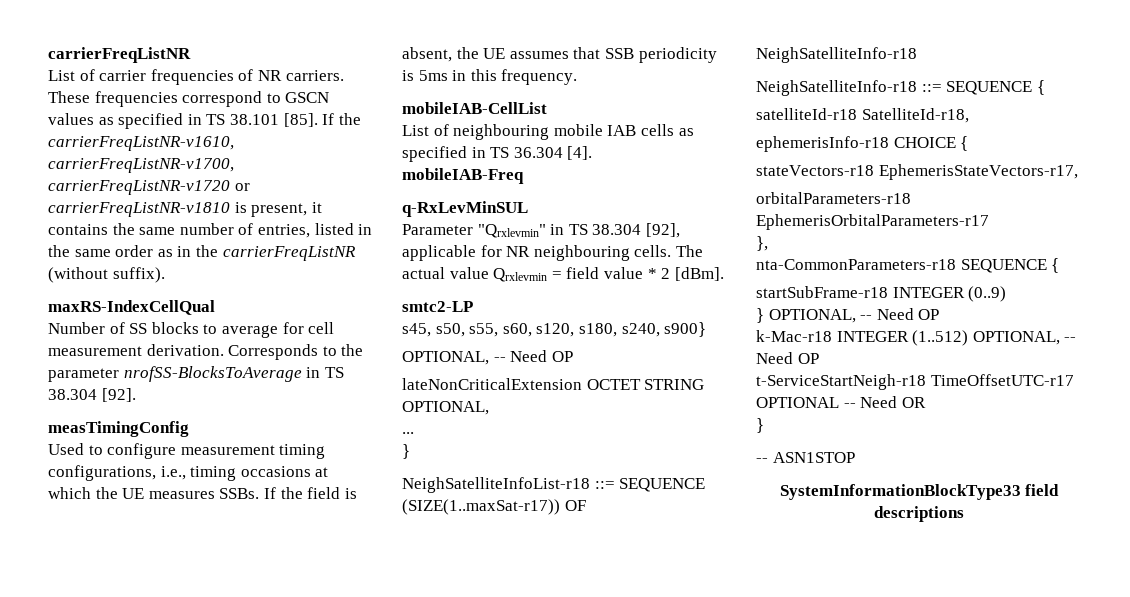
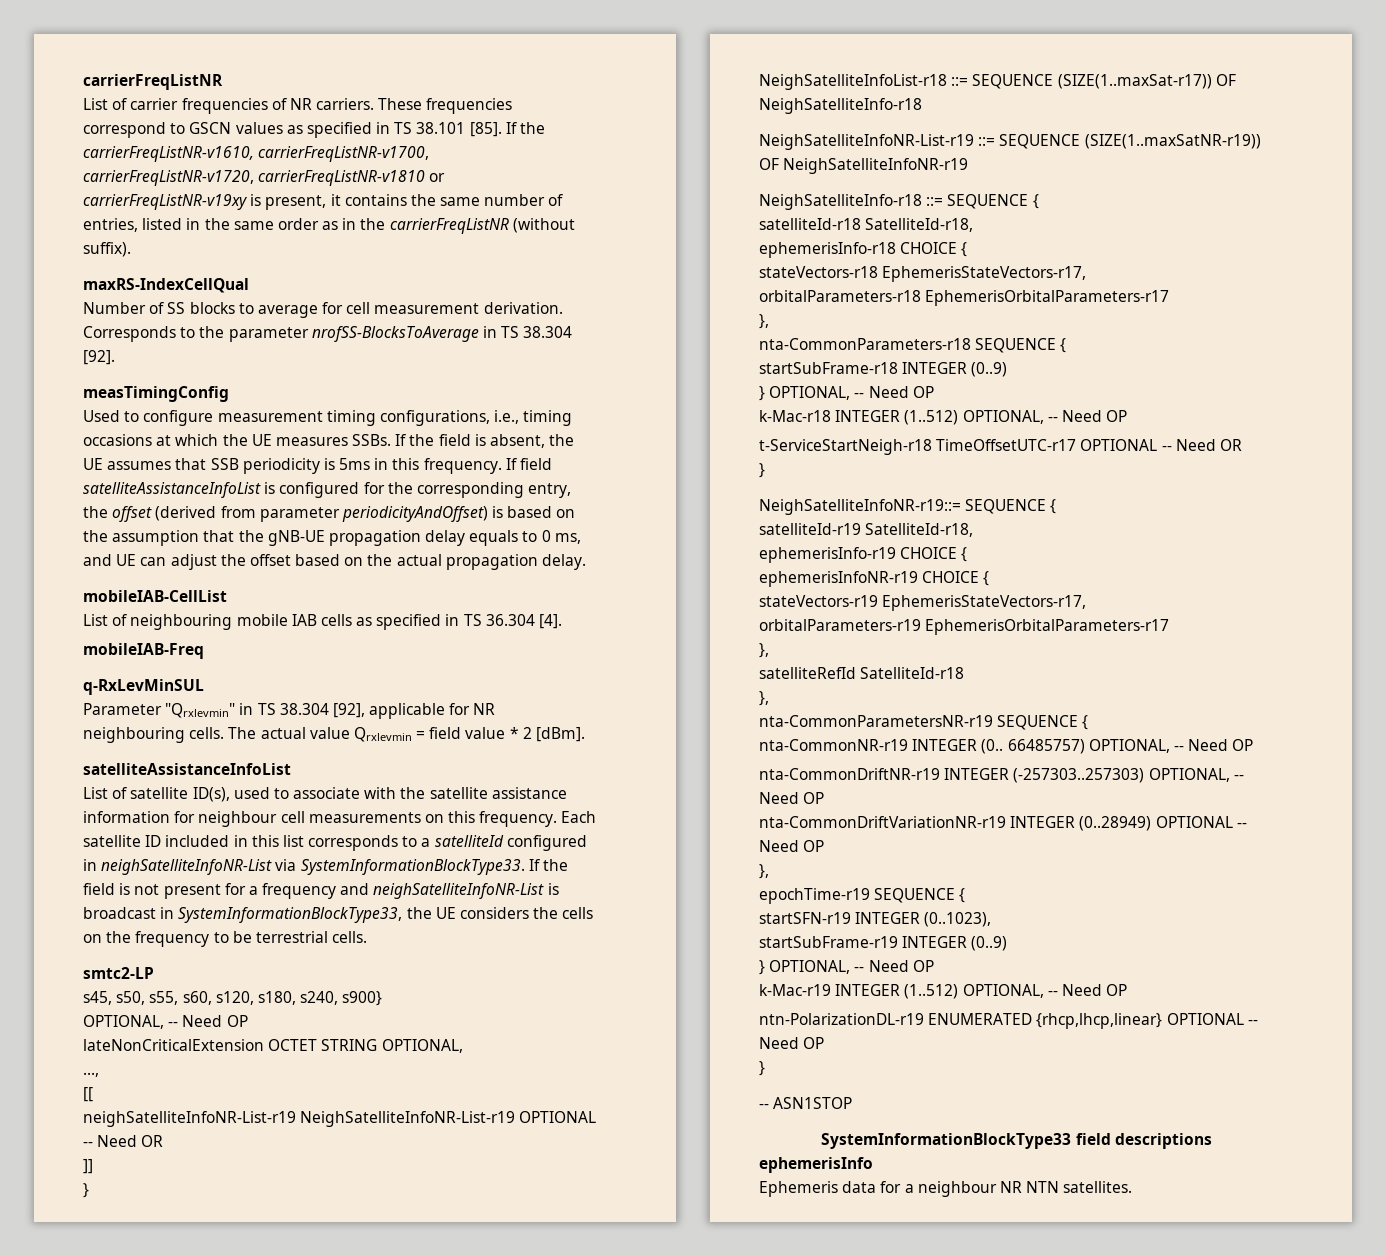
[48,180,250,195] [48,202,230,217] carrierFreqListNR-v1720 or carrierFreqListNR-v1810 -> [83,170,446,186] [83,194,247,210] carrierFreqListNR-v1720, carrierFreqListNR-v1810 or carrierFreqListNR-v19xy
(578, 77) none -> [505,458,553,470] [83,482,572,498] [83,506,576,522] [83,530,581,546] [83,554,587,570] If field satelliteAssistanceInfoList is configured for the corresponding entry, the offset (derived from parameter periodicityAndOffset) is based on the assumption that the gNB-UE propagation delay equals to 0 ms, and UE can adjust the offset based on the actual propagation delay.
(724, 274) none -> [83,763,291,775] [83,787,567,802] [83,811,597,827] [83,835,587,851] [83,859,568,875] [83,883,559,899] [83,907,594,923] [83,931,368,947] // satelliteAssistanceInfoList // List of satellite ID(s), used to associate with the satellite assistance information for neighbour cell measurements on this frequency. Each satellite ID included in this list corresponds to a satelliteId configured in neighSatelliteInfoNR-List via SystemInformationBlockType33. If the field is not present for a frequency and neighSatelliteInfoNR-List is broadcast in SystemInformationBlockType33, the UE considers the cells on the frequency to be terrestrial cells.
[402,432,414,434] ... -> [83,1072,99,1077] [83,1087,93,1102] [83,1111,597,1127] [83,1135,164,1147] [83,1159,93,1174] ..., // [[ // neighSatelliteInfoNR-List-r19 NeighSatelliteInfoNR-List-r19 OPTIONAL -- Need OR // ]]
(917, 55) none -> [759,134,1261,150] [759,158,969,174] // NeighSatelliteInfoNR-List-r19 ::= SEQUENCE (SIZE(1..maxSatNR-r19)) OF NeighSatelliteInfoNR-r19
(764, 425) none -> [759,499,1057,515] [759,523,974,537] [759,547,968,563] [759,571,990,587] [759,595,1087,611] [759,619,1170,635] [759,643,769,658] [759,667,965,679] [759,691,769,706] [759,715,1089,730] [759,739,1254,754] [759,768,1244,783] [759,792,825,804] [759,816,1247,831] [759,840,825,852] [759,864,769,879] [759,888,966,904] [759,912,992,927] [759,936,1008,951] [759,960,934,975] [759,984,1128,999] [759,1013,1258,1029] [759,1037,825,1049] [759,1061,765,1076] // NeighSatelliteInfoNR-r19::= SEQUENCE { // satelliteId-r19 SatelliteId-r18, // ephemerisInfo-r19 CHOICE { // ephemerisInfoNR-r19 CHOICE { // stateVectors-r19 EphemerisStateVectors-r17, // orbitalParameters-r19 EphemerisOrbitalParameters-r17 // }, // satelliteRefId SatelliteId-r18 // }, // nta-CommonParametersNR-r19 SEQUENCE { // nta-CommonNR-r19 INTEGER (0.. 66485757) OPTIONAL, -- Need OP // nta-CommonDriftNR-r19 INTEGER (-257303..257303) OPTIONAL, -- Need OP // nta-CommonDriftVariationNR-r19 INTEGER (0..28949) OPTIONAL -- Need OP // }, // epochTime-r19 SEQUENCE { // startSFN-r19 INTEGER (0..1023), // startSubFrame-r19 INTEGER (0..9) // } OPTIONAL, -- Need OP // k-Mac-r19 INTEGER (1..512) OPTIONAL, -- Need OP // ntn-PolarizationDL-r19 ENUMERATED {rhcp,lhcp,linear} OPTIONAL -- Need OP // }
(964, 514) none -> [759,1157,873,1173] [759,1181,1133,1197] // ephemerisInfo // Ephemeris data for a neighbour NR NTN satellites.

